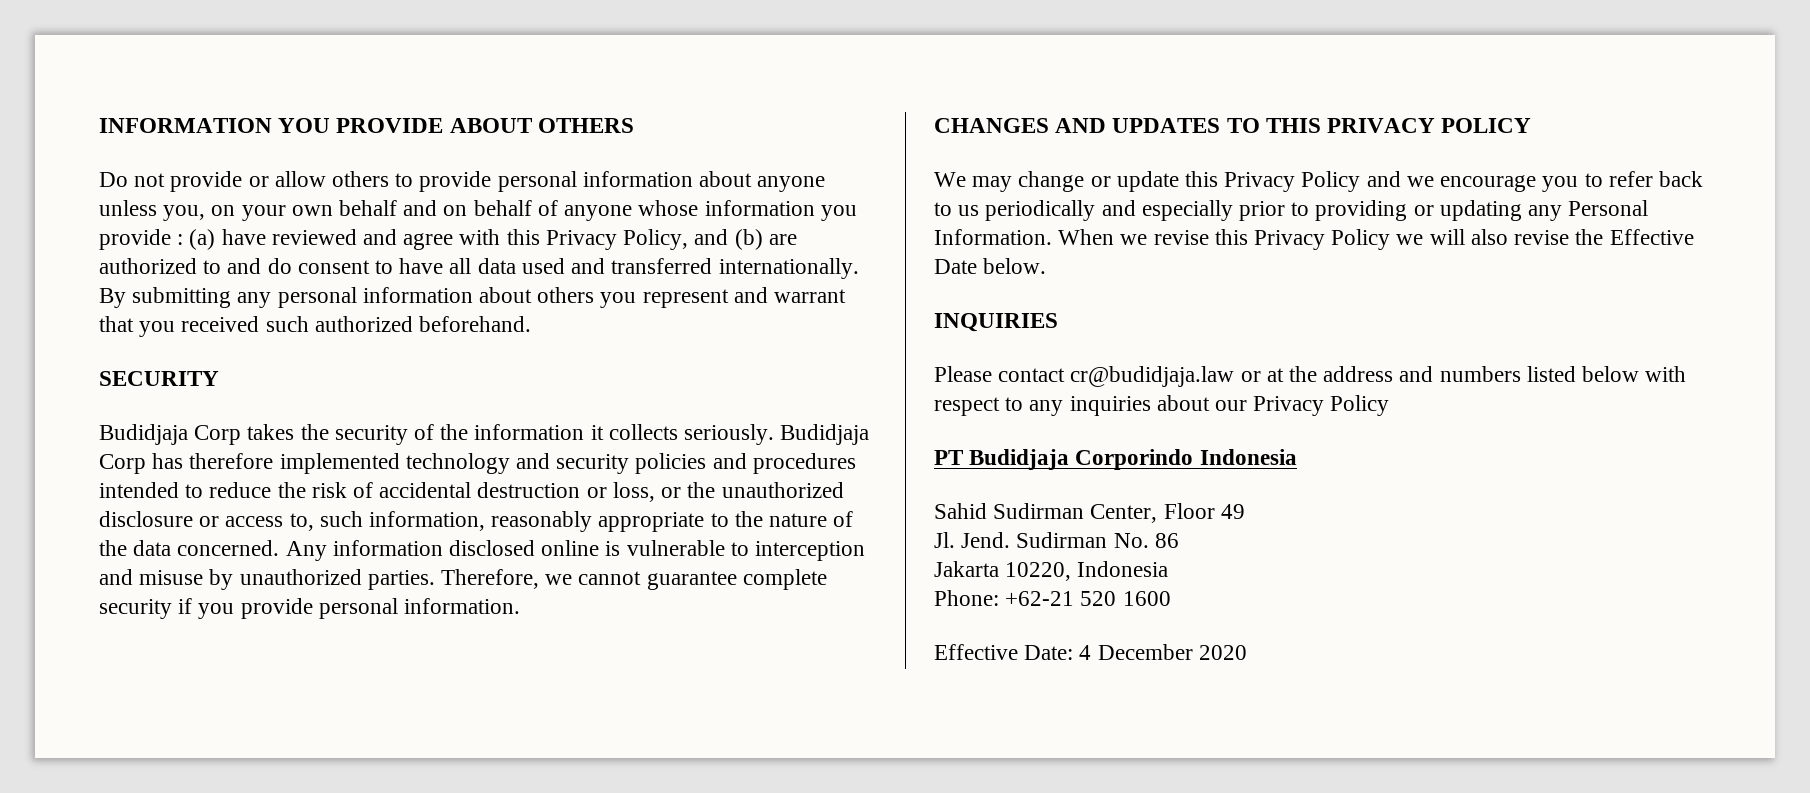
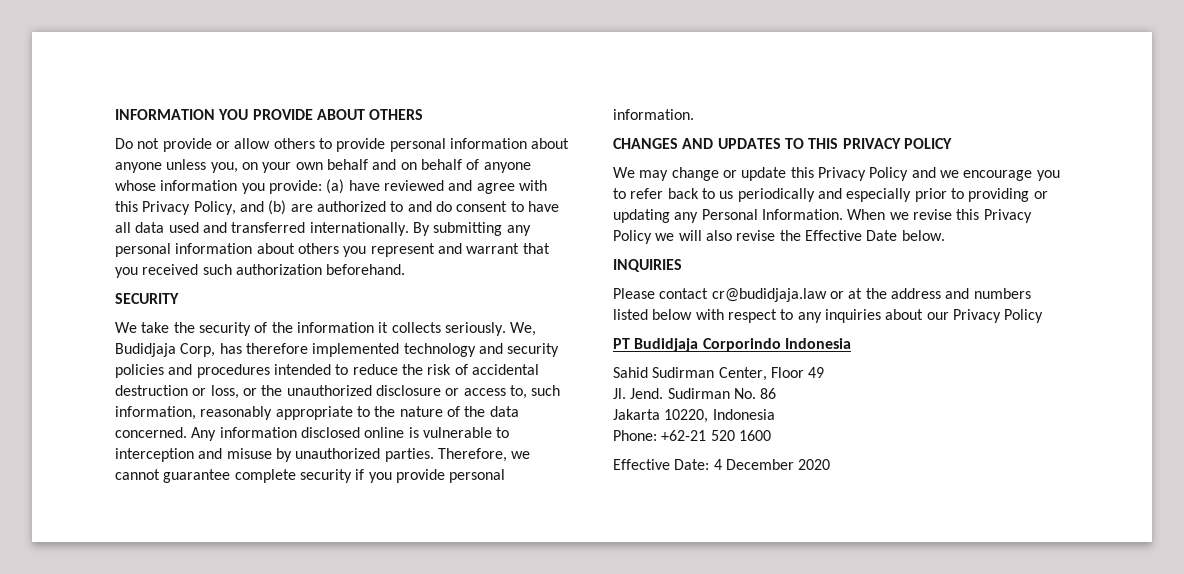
[99,229,184,250] provide : -> [268,180,322,194] provide:
[314,316,413,332] authorized -> [235,264,322,275] authorization
[99,424,295,445] Budidjaja Corp takes -> [115,322,170,333] We take
[780,424,870,445] [99,454,146,474] Budidjaja Corp -> [510,322,537,336] [115,343,216,357] We, Budidjaja Corp,

